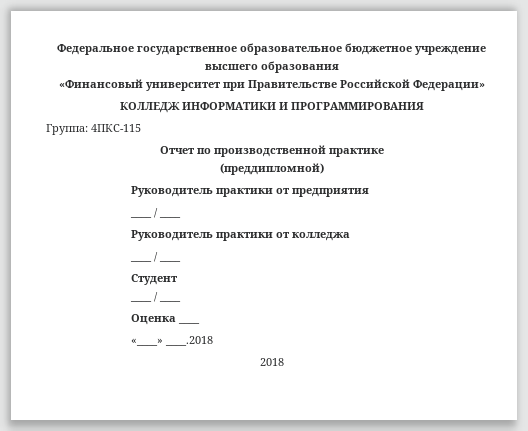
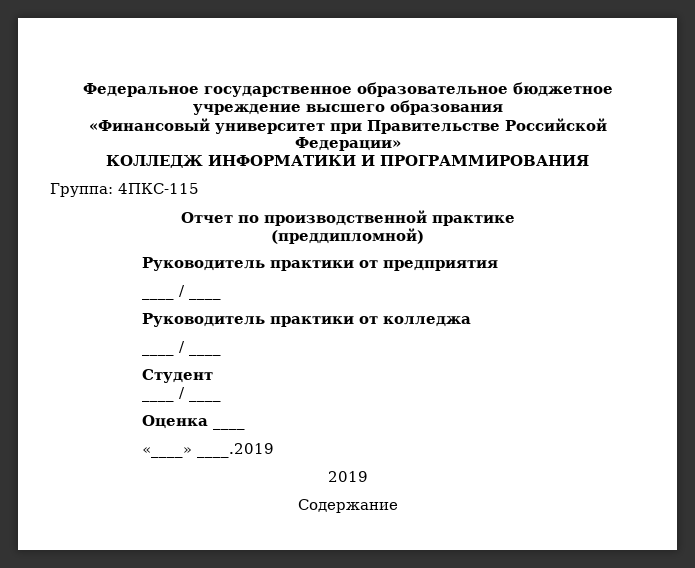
[164,336,213,346] [259,358,284,366] ____.2018 // 2018 -> [196,443,274,458] [327,471,368,482] [297,499,398,513] ____.2019 // 2019 // Содержание

